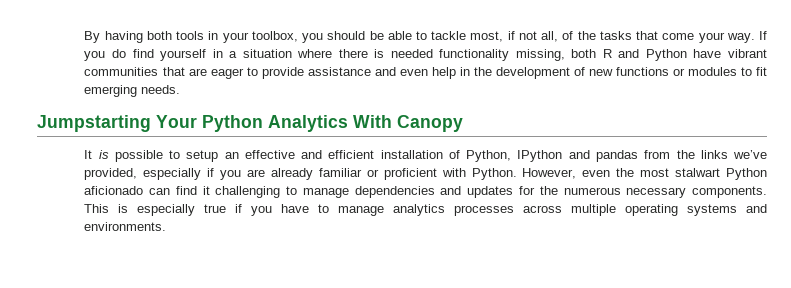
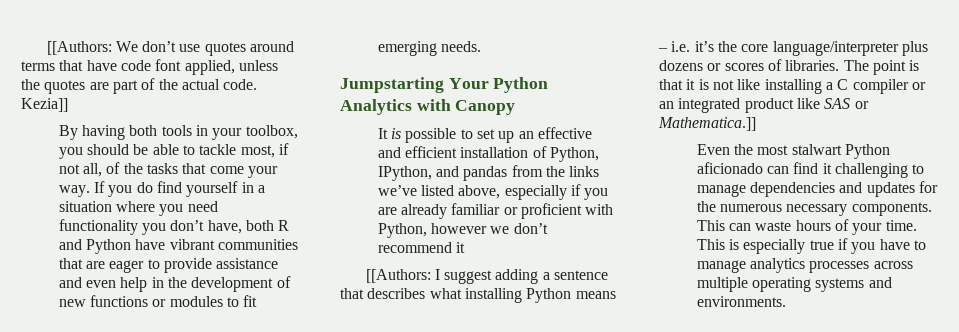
(84, 37) none -> [46,41,295,56] [21,59,278,75] [21,78,258,94] [21,98,68,112] [[Authors: We don’t use quotes around terms that have code font applied, unless the quotes are part of the actual code. Kezia]] //
[338,49,565,61] there is needed functionality missing, -> [159,201,218,216] [58,219,242,235] you need functionality you don’t have,
[353,115,392,128] With -> [416,99,451,111] with
[186,150,219,162] setup -> [477,129,515,143] set up
[517,150,563,162] IPython -> [377,166,432,181] IPython,
[84,168,138,180] provided, -> [421,185,501,199] listed above,
[471,168,611,180] Python. However, even -> [377,223,548,238] [377,242,466,253] [365,269,609,284] [340,288,616,303] [658,41,928,56] [659,59,920,75] [659,79,926,94] [659,98,869,113] [658,117,756,131] [696,144,730,155] Python, however we don’t recommend it // [[Authors: I suggest adding a sentence that describes what installing Python means – i.e. it’s the core language/interpreter plus dozens or scores of libraries. The point is that it is not like installing a C compiler or an integrated product like SAS or Mathematica.]] // Even
(110, 208) none -> [729,219,917,235] [696,239,725,250] can waste hours of your time. This

